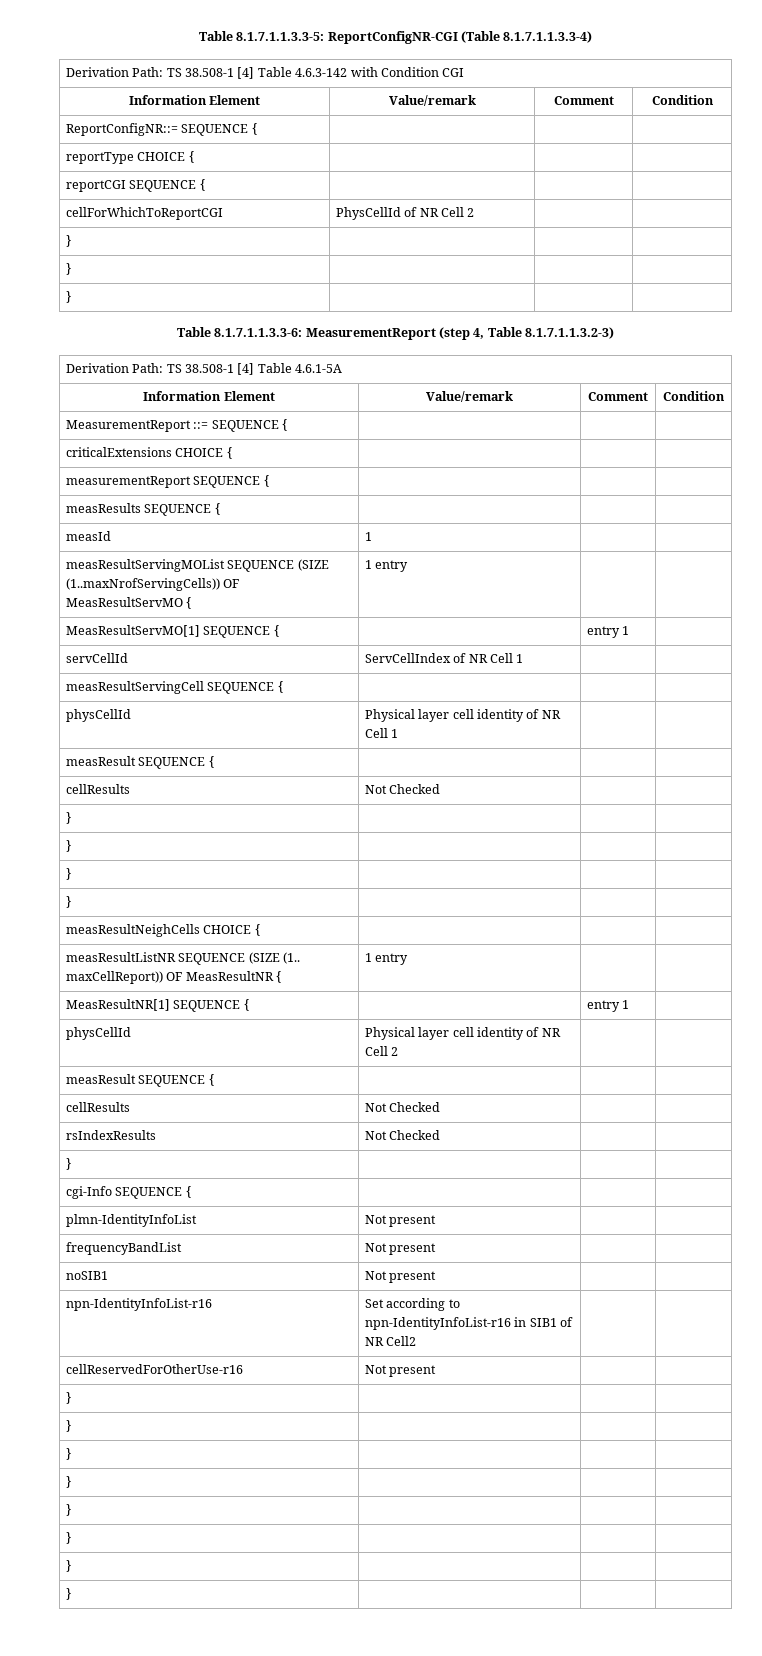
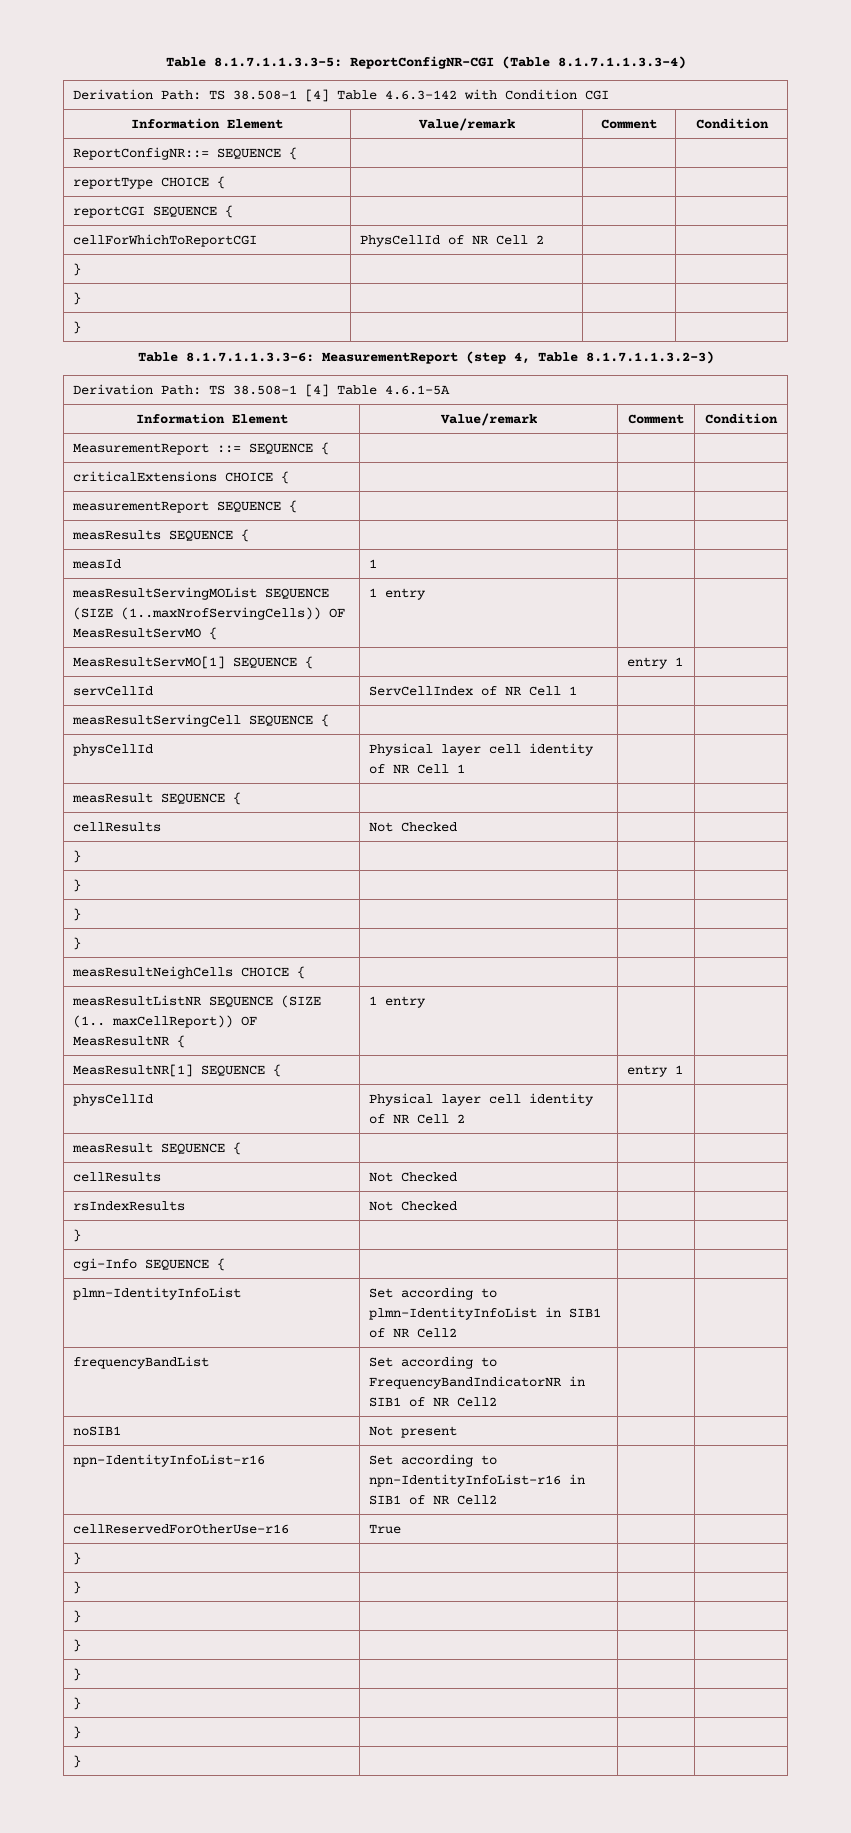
[364,1215,437,1227] [65,1242,182,1255] [364,1243,437,1255] Not present | | // frequencyBandList | Not present -> [368,1287,497,1300] [368,1307,601,1320] [368,1328,457,1338] [72,1356,209,1369] [368,1356,497,1369] [368,1376,585,1389] [368,1397,497,1407] Set according to plmn-IdentityInfoList in SIB1 of NR Cell2 | | // frequencyBandList | Set according to FrequencyBandIndicatorNR in SIB1 of NR Cell2
[364,1365,437,1377] Not present -> [368,1524,401,1534] True

